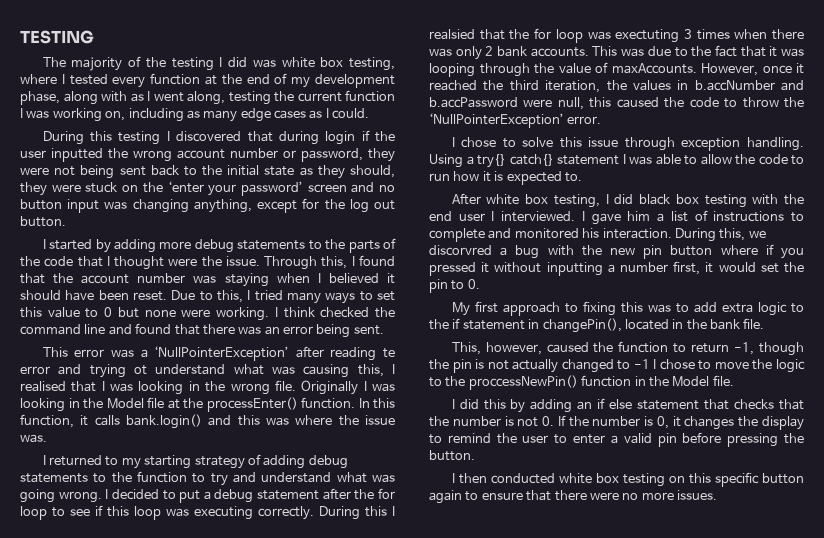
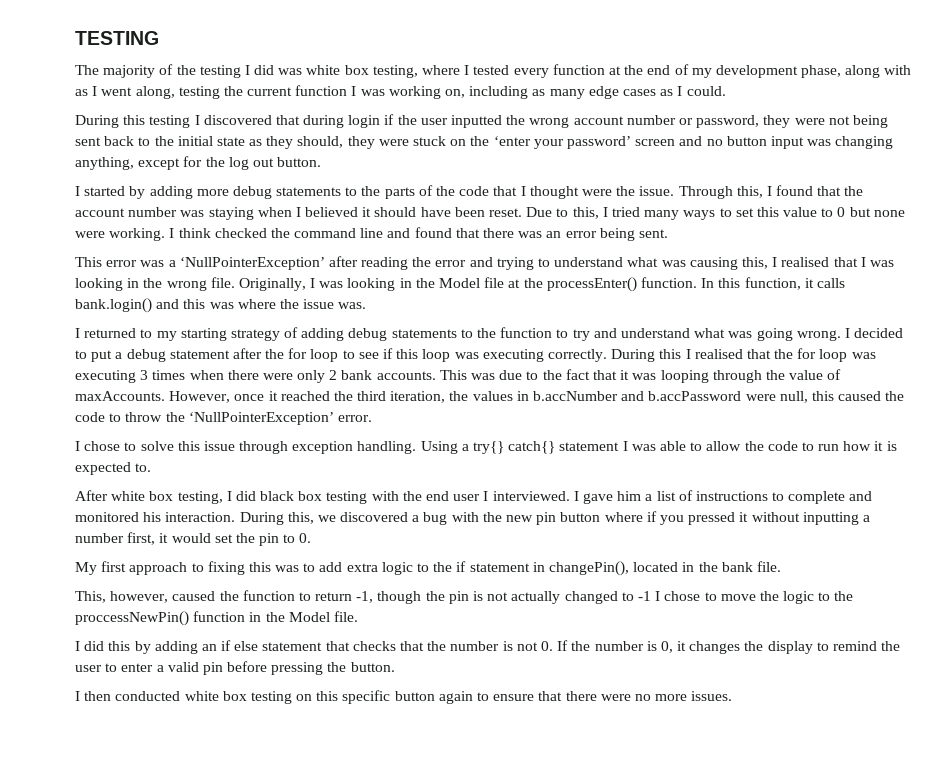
[383,348,396,358] te -> [412,257,432,267] the
[134,365,147,375] ot -> [538,258,551,267] to
[301,380,359,395] Originally -> [238,278,306,291] Originally,
[429,29,475,40] realsied -> [694,349,743,359] realised
[615,29,680,43] exectuting -> [75,370,136,383] executing
[429,48,452,57] was -> [262,373,293,380] were
[429,245,492,256] discorvred -> [340,512,409,522] discovered

